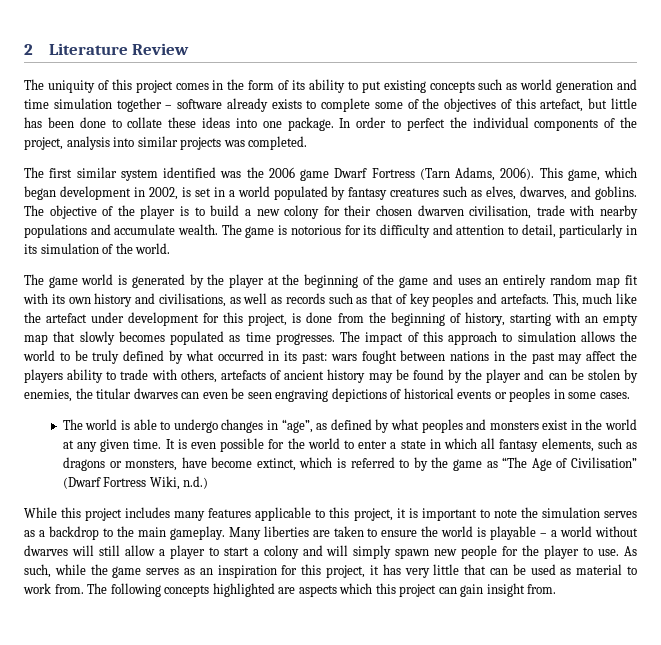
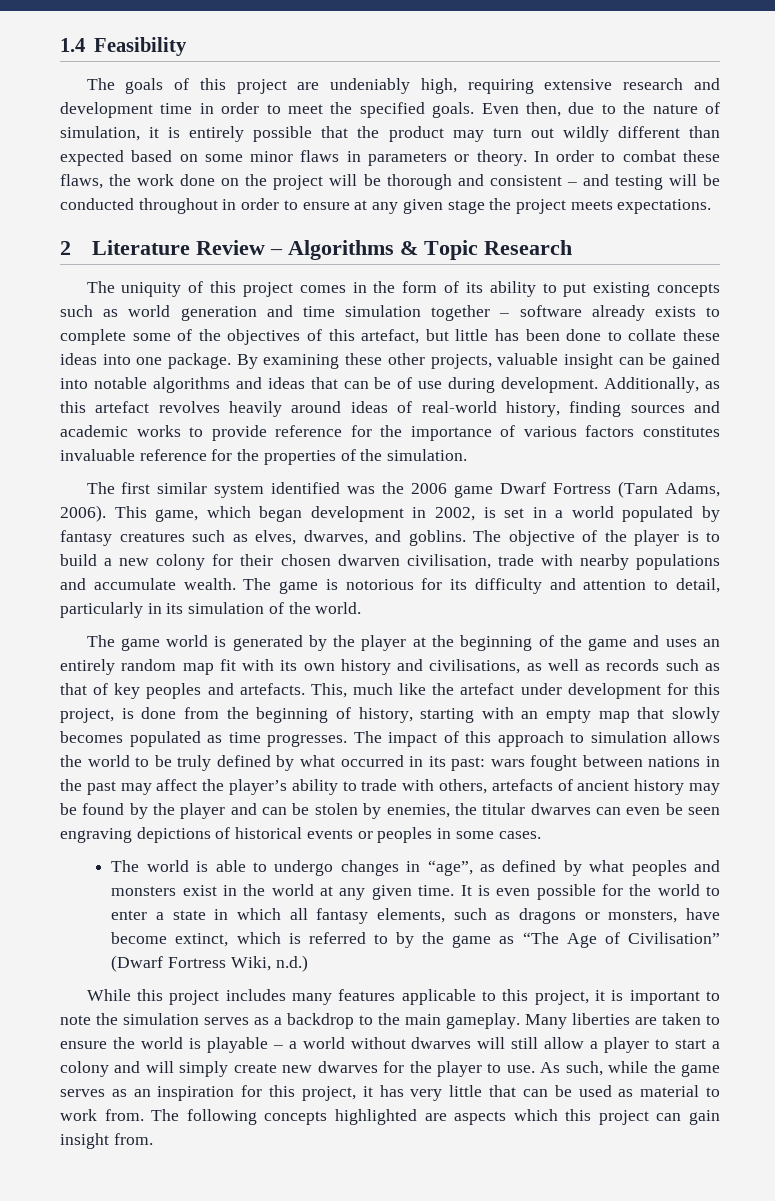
[24,43,190,55] 2 Literature Review -> [60,37,187,56] [86,78,721,94] [60,102,720,118] [60,126,721,142] [60,150,721,166] [60,174,720,190] [60,198,712,214] [60,240,573,260] 1.4 Feasibility // The goals of this project are undeniably high, requiring extensive research and development time in order to meet the specified goals. Even then, due to the nature of simulation, it is entirely possible that the product may turn out wildly different than expected based on some minor flaws in parameters or theory. In order to combat these flaws, the work done on the project will be thorough and consistent – and testing will be conducted throughout in order to ensure at any given stage the project meets expectations. // 2 Literature Review – Algorithms & Topic Research
[339,117,637,131] [24,136,308,150] In order to perfect the individual components of the project, analysis into similar projects was completed. -> [236,353,721,369] [60,377,720,393] [60,401,721,417] [60,425,720,441] [60,449,468,465] By examining these other projects, valuable insight can be gained into notable algorithms and ideas that can be of use during development. Additionally, as this artefact revolves heavily around ideas of real-world history, finding sources and academic works to provide reference for the importance of various factors constitutes invaluable reference for the properties of the simulation.
[24,369,63,383] players -> [229,779,287,795] player’s
[395,545,498,559] spawn new people -> [233,1061,378,1073] create new dwarves

